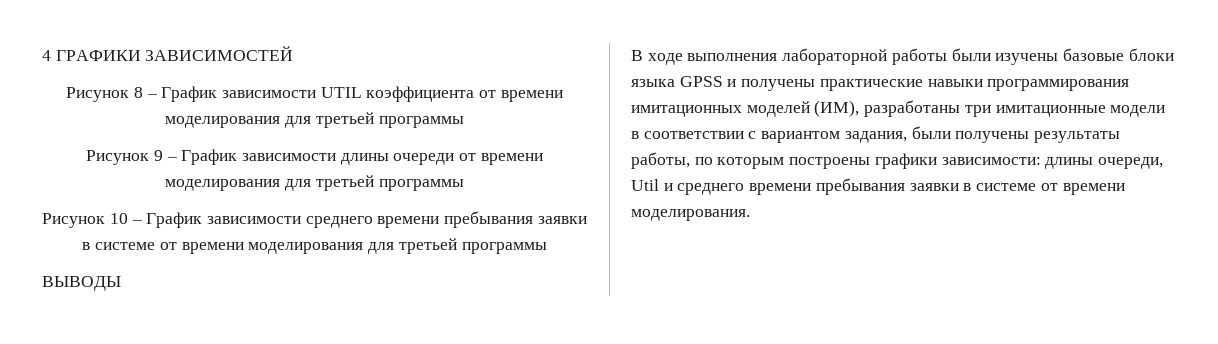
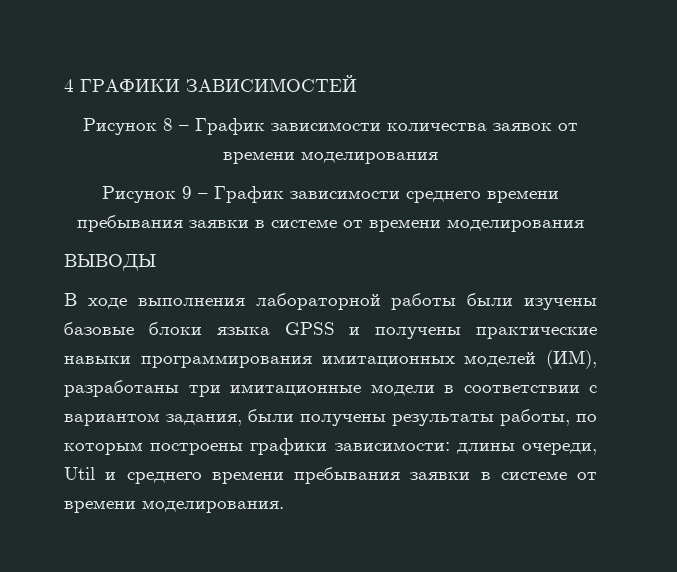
[320,86,563,102] [165,112,464,128] UTIL коэффициента от времени моделирования для третьей программы -> [387,123,578,131] [223,151,438,164] количества заявок от времени моделирования
[340,153,543,165] [165,175,464,191] [42,212,301,228] длины очереди от времени моделирования для третьей программы // Рисунок 10 – График зависимости -> (400, 194) none
[368,238,547,254] для третьей программы -> (584, 225) none

